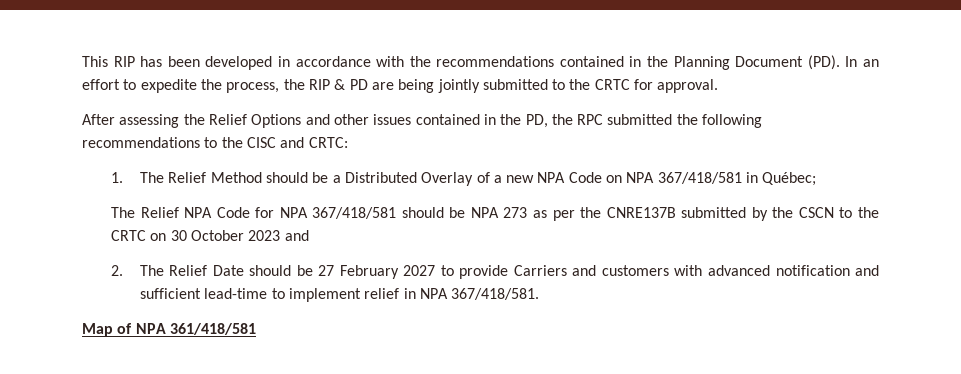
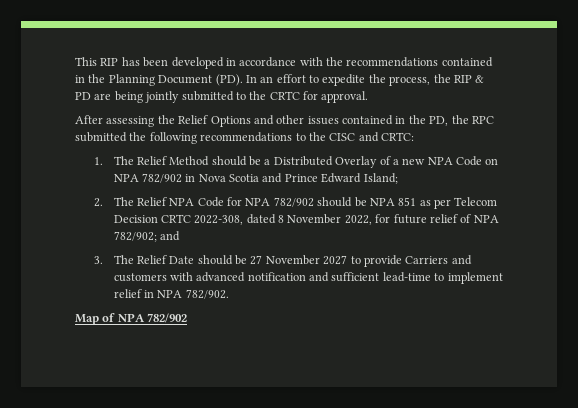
[657,172,817,186] 367/418/581 in Québec; // -> [141,173,398,184] [94,198,104,207] 782/902 in Nova Scotia and Prince Edward Island; // 2.
[312,207,397,219] 367/418/581 -> [273,197,314,207] 782/902
[503,207,528,218] 273 -> [398,197,417,206] 851
[580,207,879,221] [110,230,281,241] the CNRE137B submitted by the CSCN to the CRTC on 30 October 2023 -> [454,197,498,206] [113,214,499,225] [113,231,157,242] Telecom Decision CRTC 2022-308, dated 8 November 2022, for future relief of NPA 782/902;
[110,265,123,276] 2. -> [94,256,104,264] 3.
[339,265,399,279] February -> [265,255,320,265] November
[451,288,540,300] 367/418/581. -> [185,289,229,299] 782/902.
[169,323,256,335] 361/418/581 -> [147,313,188,323] 782/902

